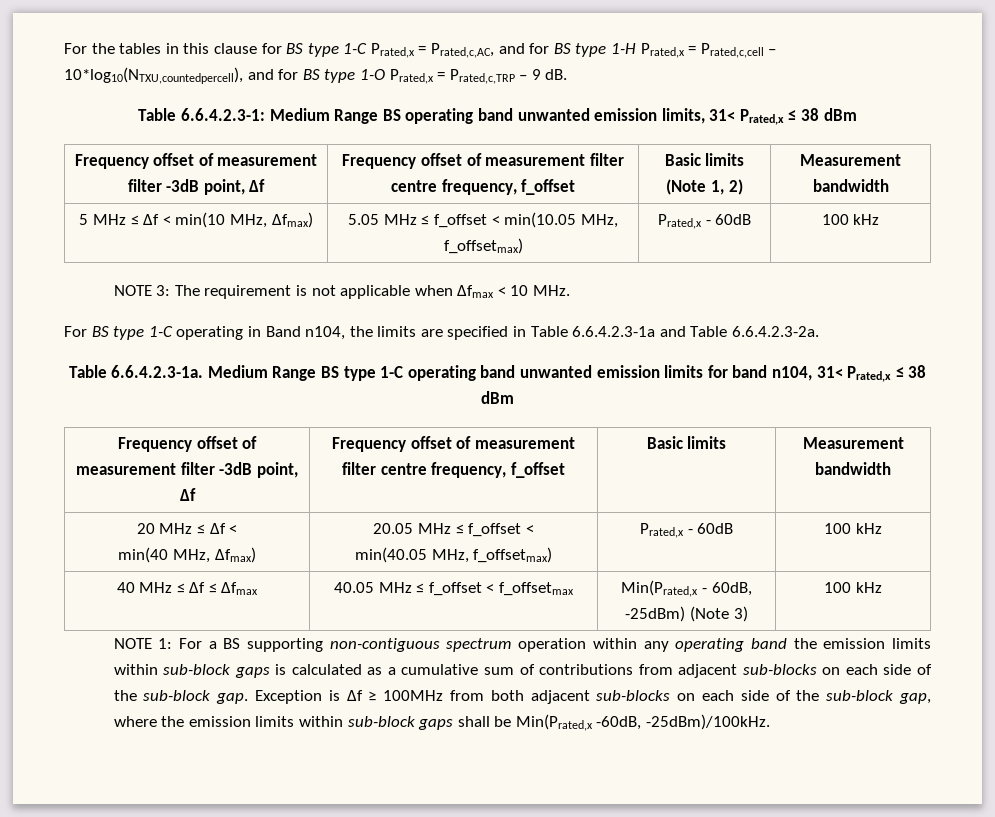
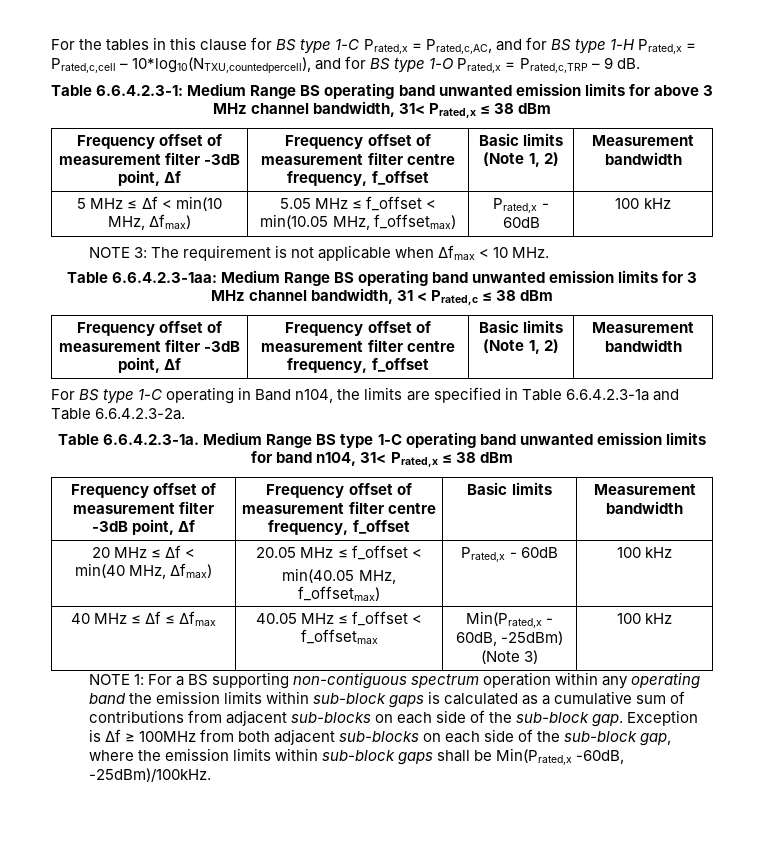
[661,108,705,124] limits, -> [584,83,713,96] [212,101,395,117] limits for above 3 MHz channel bandwidth,
(571, 290) none -> [66,270,698,286] [210,288,554,305] [76,321,223,336] [58,339,241,352] [117,357,182,373] [285,321,431,336] [261,339,455,352] [287,358,429,373] [478,320,564,333] [483,339,559,354] [592,322,694,333] [604,339,682,352] // Table 6.6.4.2.3-1aa: Medium Range BS operating band unwanted emission limits for 3 MHz channel bandwidth, 31 < Prated,c ≤ 38 dBm // Frequency offset of measurement filter -3dB point, Δf | Frequency offset of measurement filter centre frequency, f_offset | Basic limits (Note 1, 2) | Measurement bandwidth

